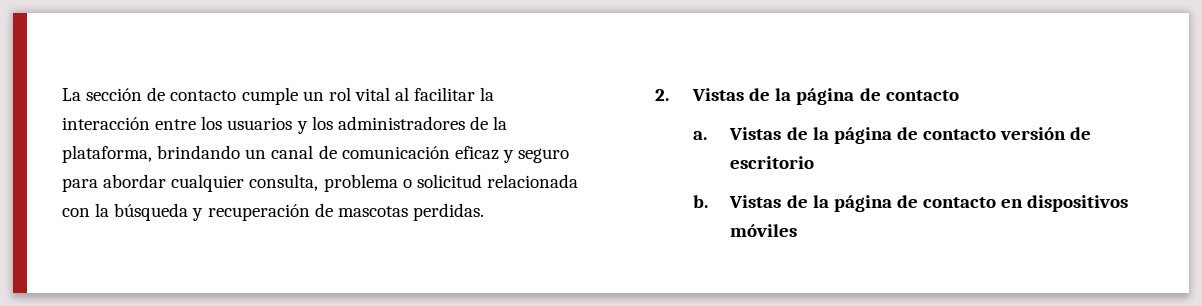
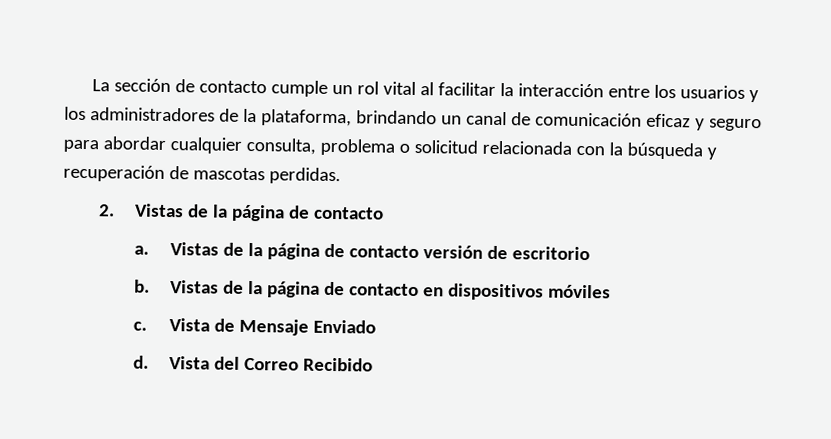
(798, 230) none -> [133,318,377,336] [133,355,374,372] // c. Vista de Mensaje Enviado // d. Vista del Correo Recibido

